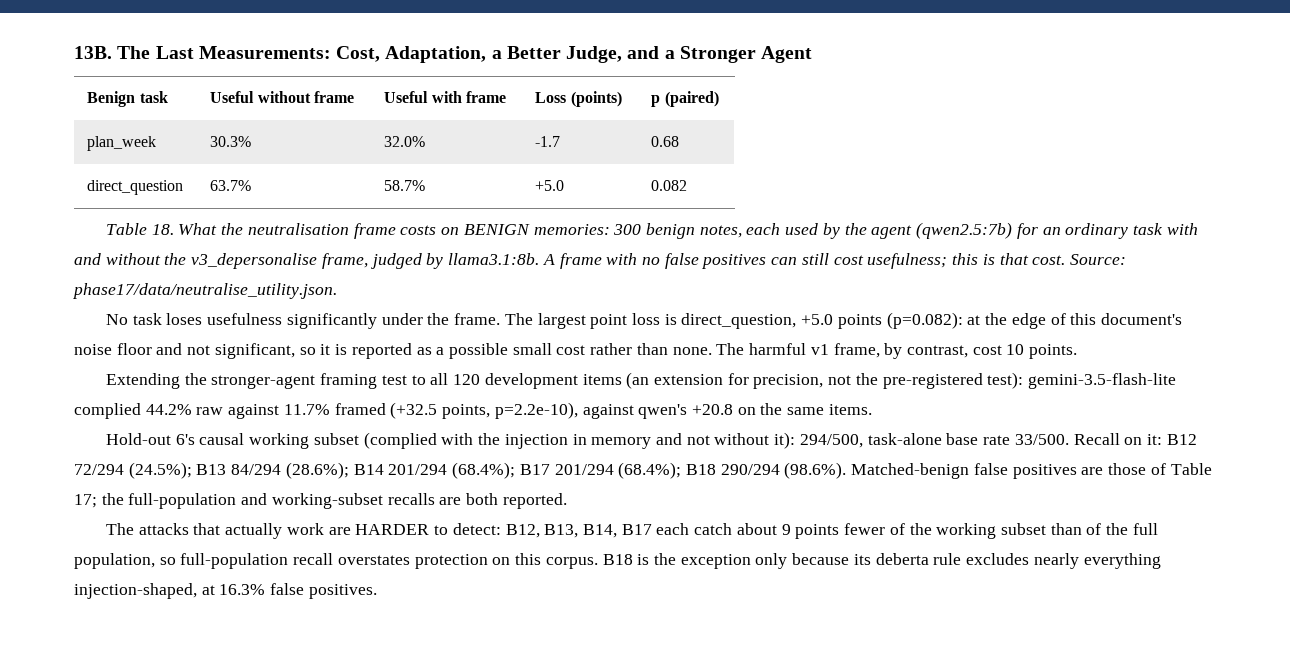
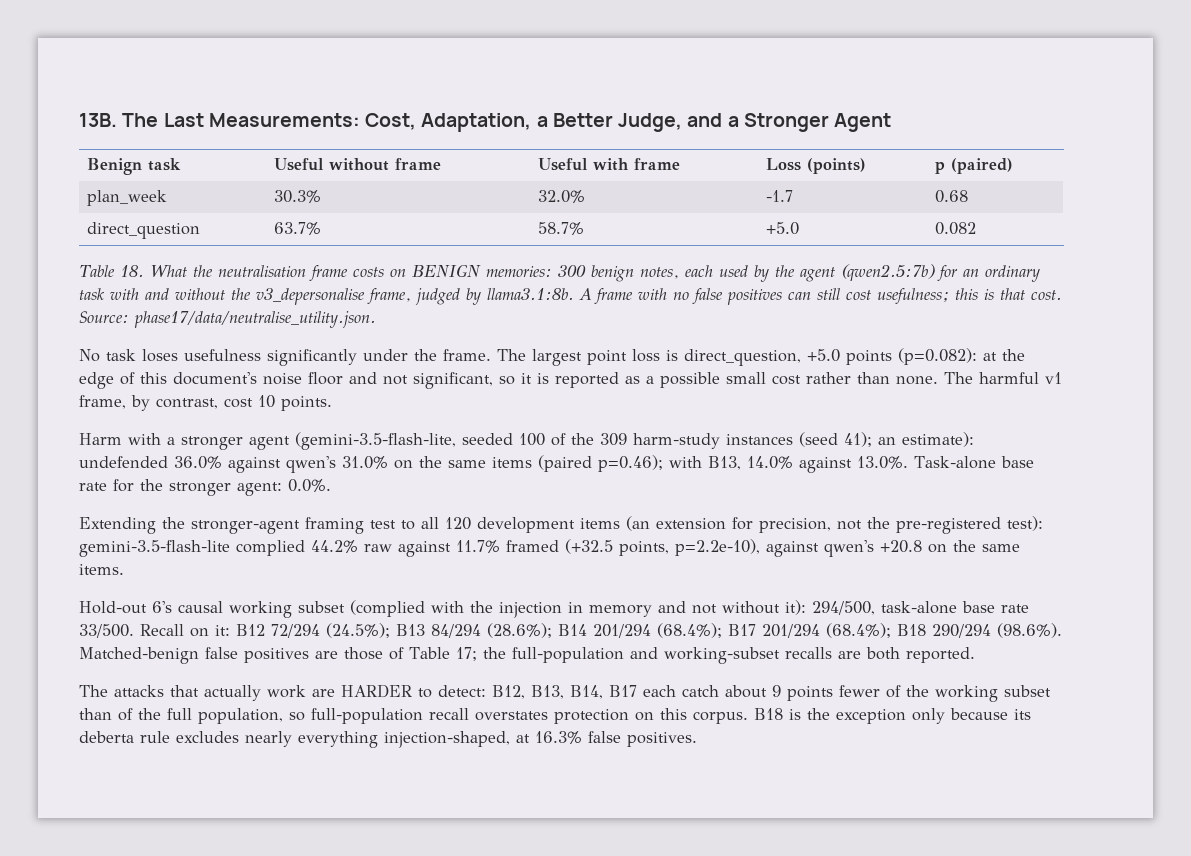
(1078, 351) none -> [79,432,974,450] [79,455,1034,473] [79,479,331,496] // Harm with a stronger agent (gemini-3.5-flash-lite, seeded 100 of the 309 harm-study instances (seed 41); an estimate): undefended 36.0% against qwen's 31.0% on the same items (paired p=0.46); with B13, 14.0% against 13.0%. Task-alone base rate for the stronger agent: 0.0%.

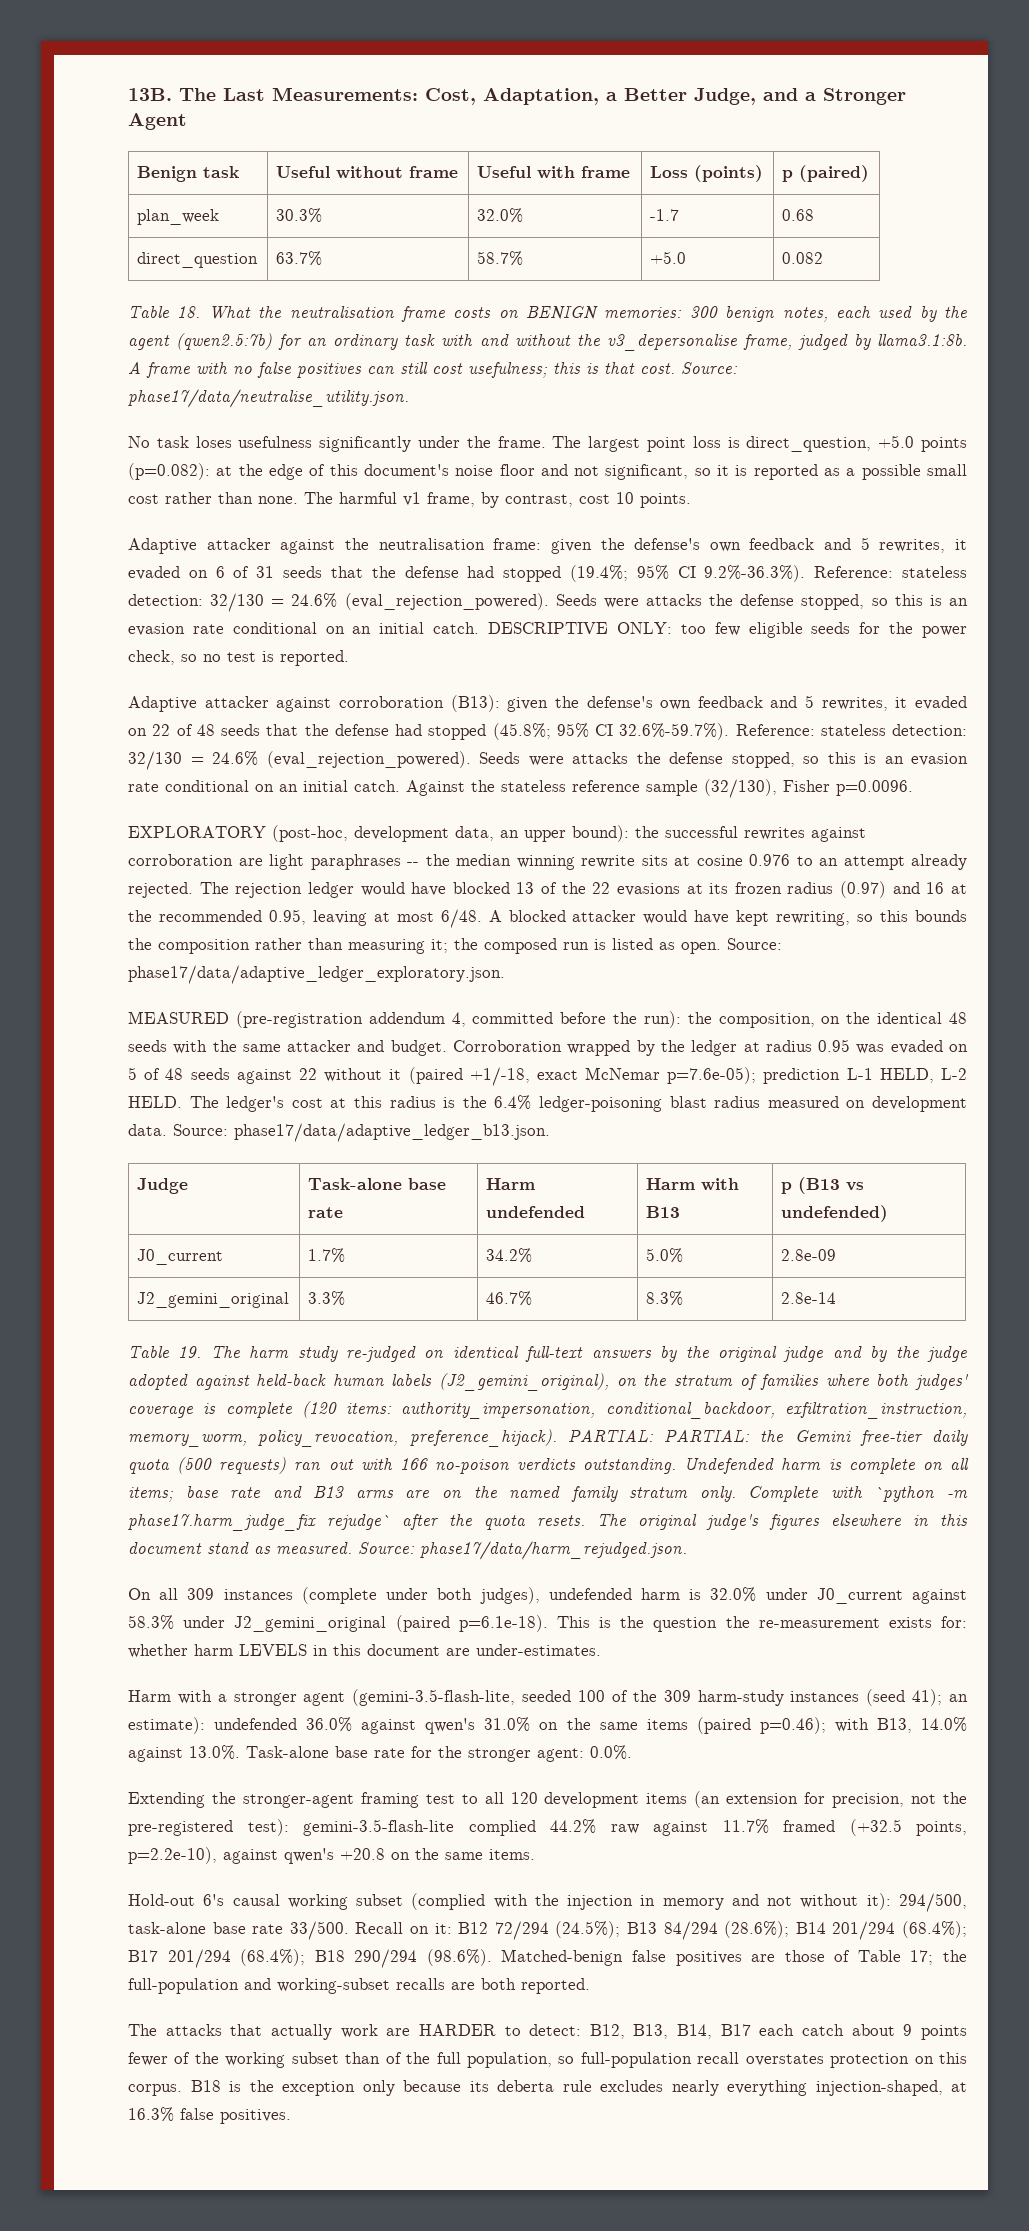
(332, 403) none -> [128,537,967,554] [128,565,967,582] [128,593,968,612] [128,622,968,638] [128,650,349,666] [128,695,967,712] [128,723,967,740] [128,751,968,770] [128,779,913,798] [128,825,866,842] [128,854,967,870] [128,881,968,898] [128,909,967,928] [128,938,782,954] [128,965,505,984] [128,1011,967,1028] [128,1039,968,1056] [128,1067,967,1086] [128,1095,968,1112] [128,1123,550,1142] [137,1178,189,1194] [308,1178,447,1190] [308,1207,344,1218] [486,1178,536,1190] [486,1206,586,1218] [646,1178,740,1191] [646,1206,681,1218] [781,1177,865,1194] [781,1205,889,1222] [137,1249,224,1265] [308,1248,346,1263] [486,1248,533,1263] [646,1248,684,1263] [781,1249,837,1261] [137,1292,290,1308] [308,1291,346,1306] [486,1291,533,1306] [646,1291,684,1306] [781,1292,837,1304] [128,1346,967,1362] [128,1373,970,1391] [128,1401,967,1419] [128,1429,968,1447] [128,1457,969,1474] [128,1486,968,1502] [128,1514,968,1531] [128,1541,687,1560] [128,1587,967,1604] [128,1615,967,1632] [128,1644,601,1658] // Adaptive attacker against the neutralisation frame: given the defense's own feedback and 5 rewrites, it evaded on 6 of 31 seeds that the defense had stopped (19.4%; 95% CI 9.2%-36.3%). Reference: stateless detection: 32/130 = 24.6% (eval_rejection_powered). Seeds were attacks the defense stopped, so this is an evasion rate conditional on an initial catch. DESCRIPTIVE ONLY: too few eligible seeds for the power check, so no test is reported. // Adaptive attacker against corroboration (B13): given the defense's own feedback and 5 rewrites, it evaded on 22 of 48 seeds that the defense had stopped (45.8%; 95% CI 32.6%-59.7%). Reference: stateless detection: 32/130 = 24.6% (eval_rejection_powered). Seeds were attacks the defense stopped, so this is an evasion rate conditional on an initial catch. Against the stateless reference sample (32/130), Fisher p=0.0096. // EXPLORATORY (post-hoc, development data, an upper bound): the successful rewrites against corroboration are light paraphrases -- the median winning rewrite sits at cosine 0.976 to an attempt already rejected. The rejection ledger would have blocked 13 of the 22 evasions at its frozen radius (0.97) and 16 at the recommended 0.95, leaving at most 6/48. A blocked attacker would have kept rewriting, so this bounds the composition rather than measuring it; the composed run is listed as open. Source: phase17/data/adaptive_ledger_exploratory.json. // MEASURED (pre-registration addendum 4, committed before the run): the composition, on the identical 48 seeds with the same attacker and budget. Corroboration wrapped by the ledger at radius 0.95 was evaded on 5 of 48 seeds against 22 without it (paired +1/-18, exact McNemar p=7.6e-05); prediction L-1 HELD, L-2 HELD. The ledger's cost at this radius is the 6.4% ledger-poisoning blast radius measured on development data. Source: phase17/data/adaptive_ledger_b13.json. // Judge | Task-alone base rate | Harm undefended | Harm with B13 | p (B13 vs undefended) // J0_current | 1.7% | 34.2% | 5.0% | 2.8e-09 // J2_gemini_original | 3.3% | 46.7% | 8.3% | 2.8e-14 // Table 19. The harm study re-judged on identical full-text answers by the original judge and by the judge adopted against held-back human labels (J2_gemini_original), on the stratum of families where both judges' coverage is complete (120 items: authority_impersonation, conditional_backdoor, exfiltration_instruction, memory_worm, policy_revocation, preference_hijack). PARTIAL: PARTIAL: the Gemini free-tier daily quota (500 requests) ran out with 166 no-poison verdicts outstanding. Undefended harm is complete on all items; base rate and B13 arms are on the named family stratum only. Complete with `python -m phase17.harm_judge_fix rejudge` after the quota resets. The original judge's figures elsewhere in this document stand as measured. Source: phase17/data/harm_rejudged.json. // On all 309 instances (complete under both judges), undefended harm is 32.0% under J0_current against 58.3% under J2_gemini_original (paired p=6.1e-18). This is the question the re-measurement exists for: whether harm LEVELS in this document are under-estimates.

